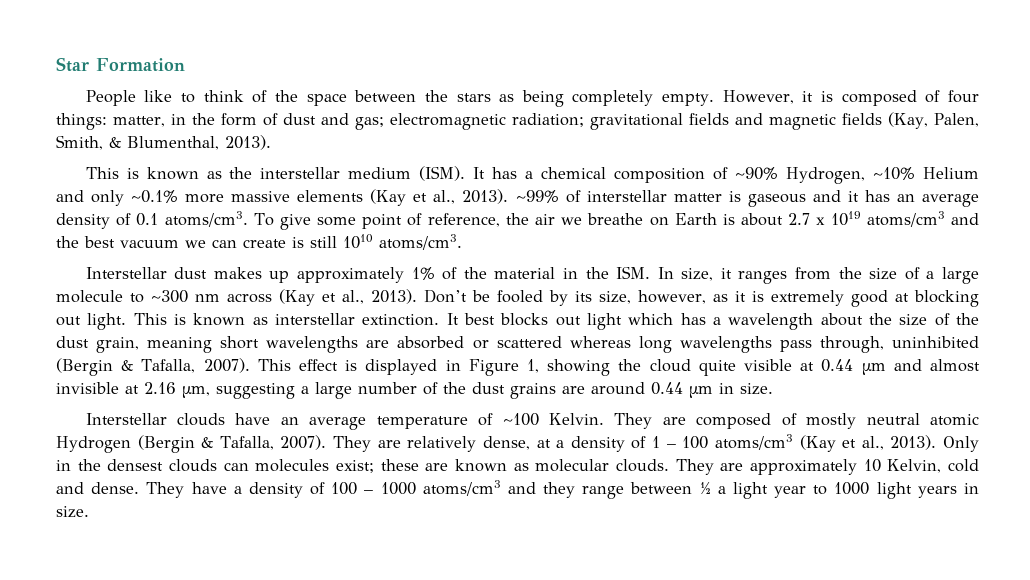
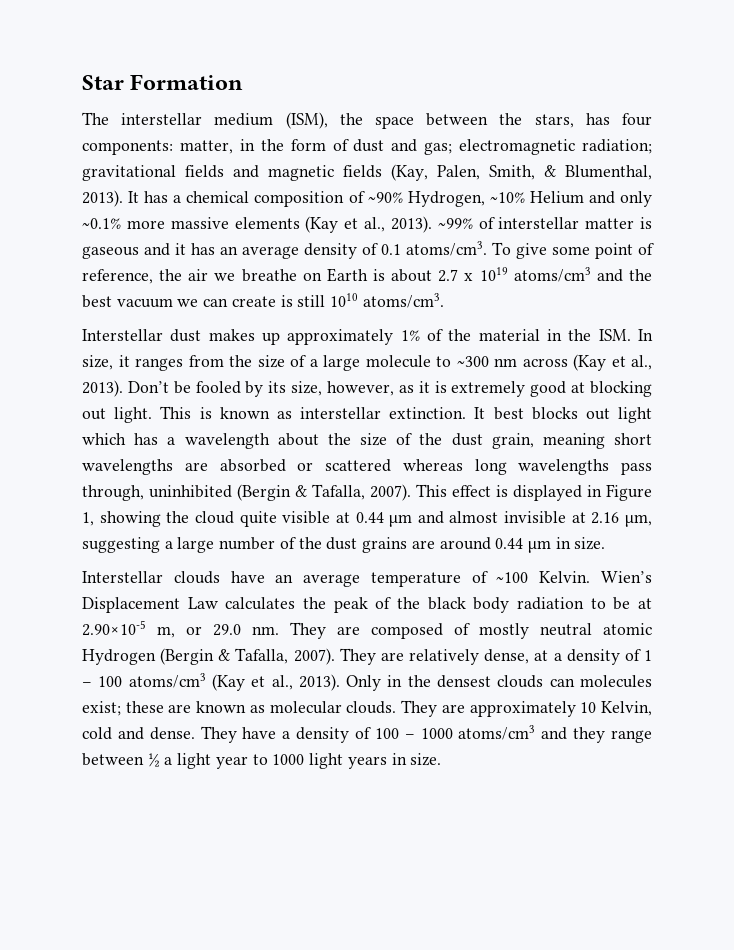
[85,90,980,107] [56,113,107,130] People like to think of the space between the stars as being completely empty. However, it is composed of four things: -> [82,112,652,129] [82,140,173,155] The interstellar medium (ISM), the space between the stars, has four components:
[85,166,466,181] // This is known as the interstellar medium (ISM). -> (123, 198) none
(605, 419) none -> [601,571,652,583] [82,597,652,613] [82,620,279,638] Wien’s Displacement Law calculates the peak of the black body radiation to be at 2.90×10-5 m, or 29.0 nm.

